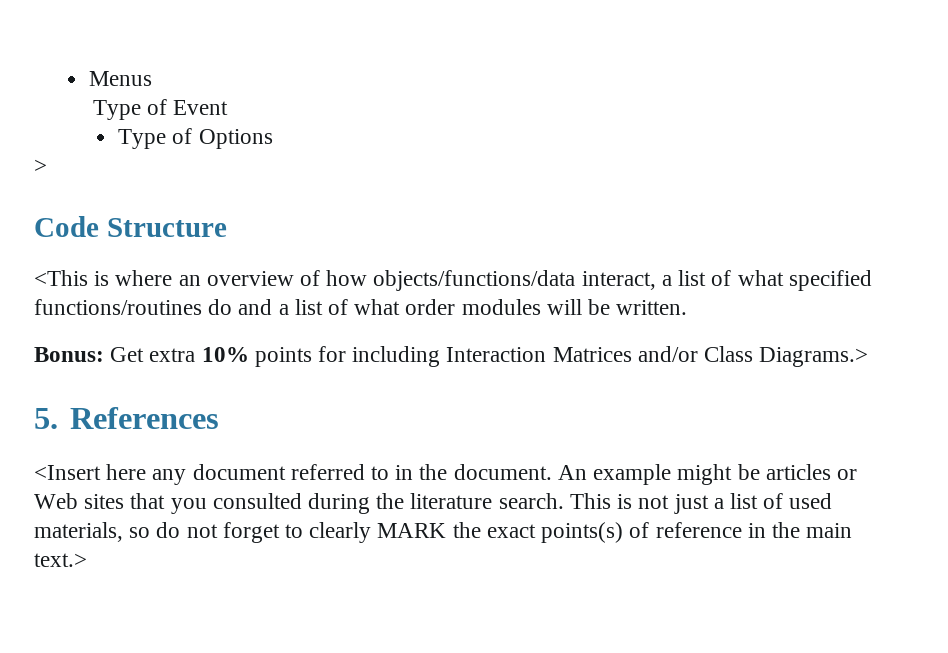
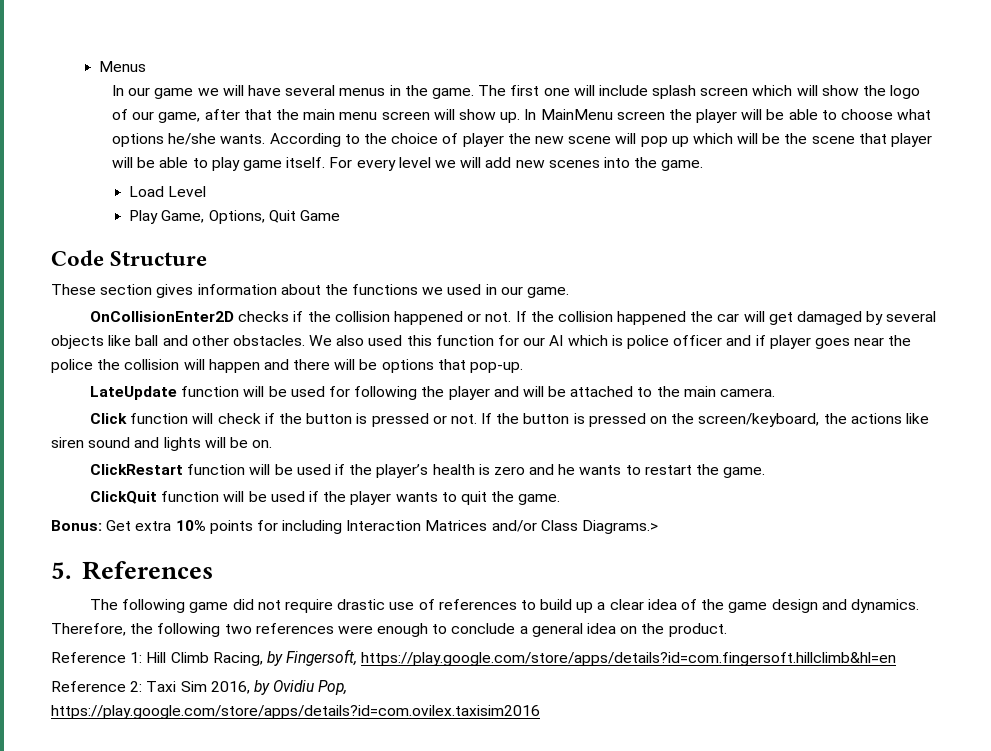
[92,99,229,120] [118,128,273,149] [34,159,47,173] [34,216,227,237] [34,270,872,291] [34,299,688,315] Type of Event // Type of Options // > // Code Structure // <This is where an overview of how objects/functions/data interact, a list of what specified functions/routines do and a list of what order modules will be written. -> [112,85,921,99] [112,109,932,123] [112,133,932,147] [112,157,704,171] [129,186,207,197] [129,210,340,224] [51,250,208,266] [51,284,570,298] [90,311,937,325] [51,335,912,349] [51,359,524,373] [90,386,775,400] [90,413,929,427] [51,437,273,451] [90,464,766,478] [90,491,561,505] In our game we will have several menus in the game. The first one will include splash screen which will show the logo of our game, after that the main menu screen will show up. In MainMenu screen the player will be able to choose what options he/she wants. According to the choice of player the new scene will pop up which will be the scene that player will be able to play game itself. For every level we will add new scenes into the game. // Load Level // Play Game, Options, Quit Game // Code Structure // These section gives information about the functions we used in our game. // OnCollisionEnter2D checks if the collision happened or not. If the collision happened the car will get damaged by several objects like ball and other obstacles. We also used this function for our AI which is police officer and if player goes near the police the collision will happen and there will be options that pop-up. // LateUpdate function will be used for following the player and will be attached to the main camera. // Click function will check if the button is pressed or not. If the button is pressed on the screen/keyboard, the actions like siren sound and lights will be on. // ClickRestart function will be used if the player’s health is zero and he wants to restart the game. // ClickQuit function will be used if the player wants to quit the game.
[34,464,857,485] [34,493,833,514] [34,522,853,543] [34,553,87,567] <Insert here any document referred to in the document. An example might be articles or Web sites that you consulted during the literature search. This is not just a list of used materials, so do not forget to clearly MARK the exact points(s) of reference in the main text.> -> [90,599,919,613] [51,623,727,637] [51,649,897,666] [51,680,348,695] [51,705,540,719] The following game did not require drastic use of references to build up a clear idea of the game design and dynamics. Therefore, the following two references were enough to conclude a general idea on the product. // Reference 1: Hill Climb Racing, by Fingersoft, https://play.google.com/store/apps/details?id=com.fingersoft.hillclimb&hl=en // Reference 2: Taxi Sim 2016, by Ovidiu Pop, // https://play.google.com/store/apps/details?id=com.ovilex.taxisim2016

